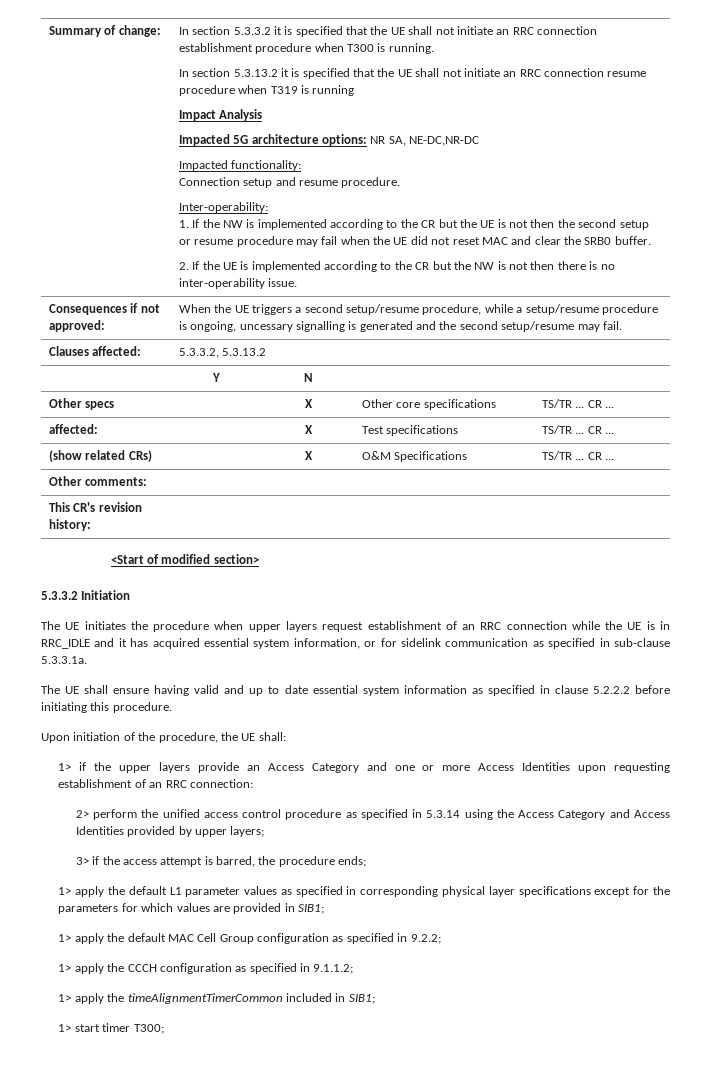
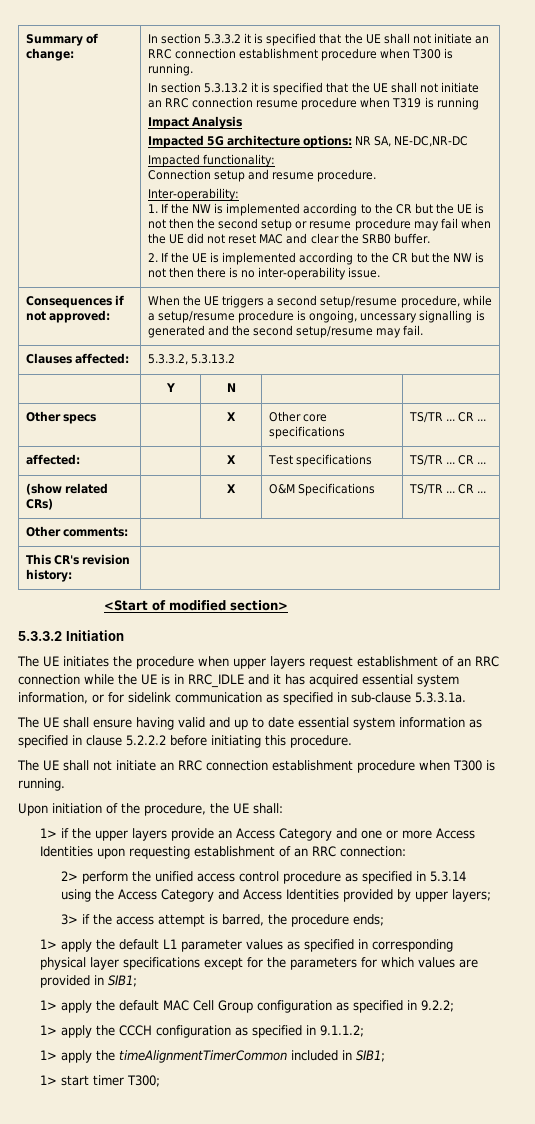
(172, 707) none -> [17,760,495,773] [18,778,65,791] // The UE shall not initiate an RRC connection establishment procedure when T300 is running.

